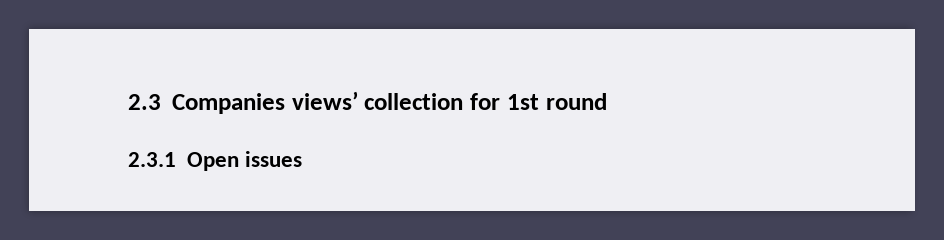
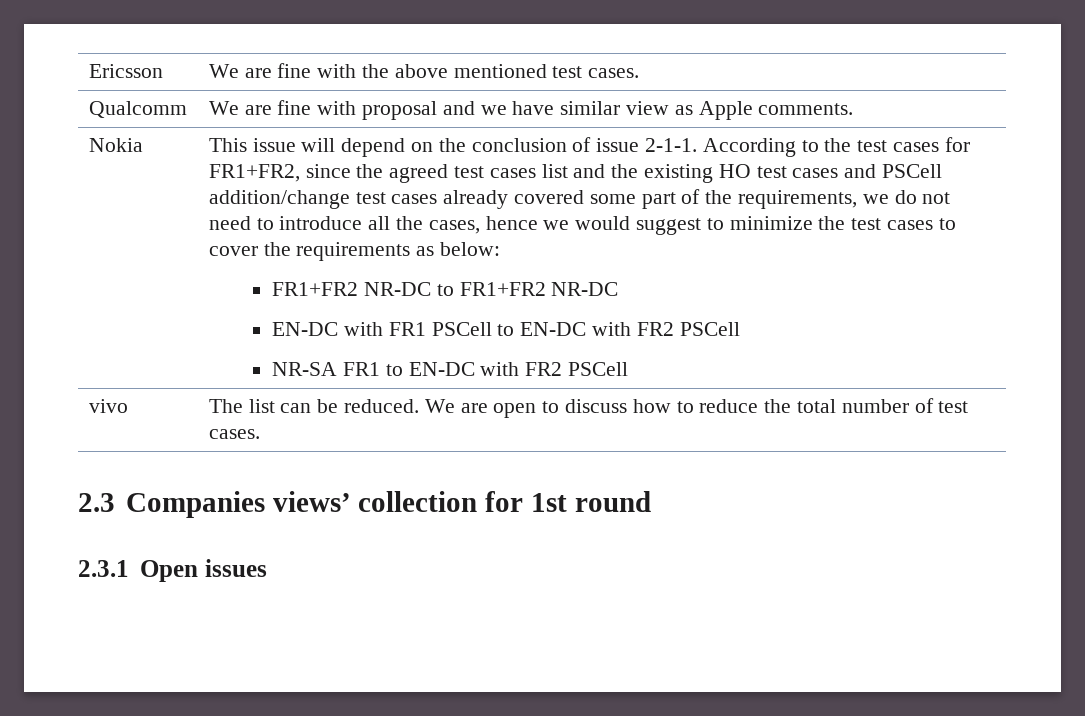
(128, 102) none -> [88,64,163,78] [208,63,640,78] [88,101,187,118] [208,100,854,120] [88,138,143,152] [208,137,970,157] [208,164,942,183] [208,189,951,209] [208,216,956,235] [208,242,500,261] [272,282,619,296] [272,322,740,336] [272,362,629,376] [88,399,128,413] [208,398,969,418] [208,429,260,439] Ericsson | We are fine with the above mentioned test cases. // Qualcomm | We are fine with proposal and we have similar view as Apple comments. // Nokia | This issue will depend on the conclusion of issue 2-1-1. According to the test cases for FR1+FR2, since the agreed test cases list and the existing HO test cases and PSCell addition/change test cases already covered some part of the requirements, we do not need to introduce all the cases, hence we would suggest to minimize the test cases to cover the requirements as below: // FR1+FR2 NR-DC to FR1+FR2 NR-DC // EN-DC with FR1 PSCell to EN-DC with FR2 PSCell // NR-SA FR1 to EN-DC with FR2 PSCell // vivo | The list can be reduced. We are open to discuss how to reduce the total number of test cases. //

